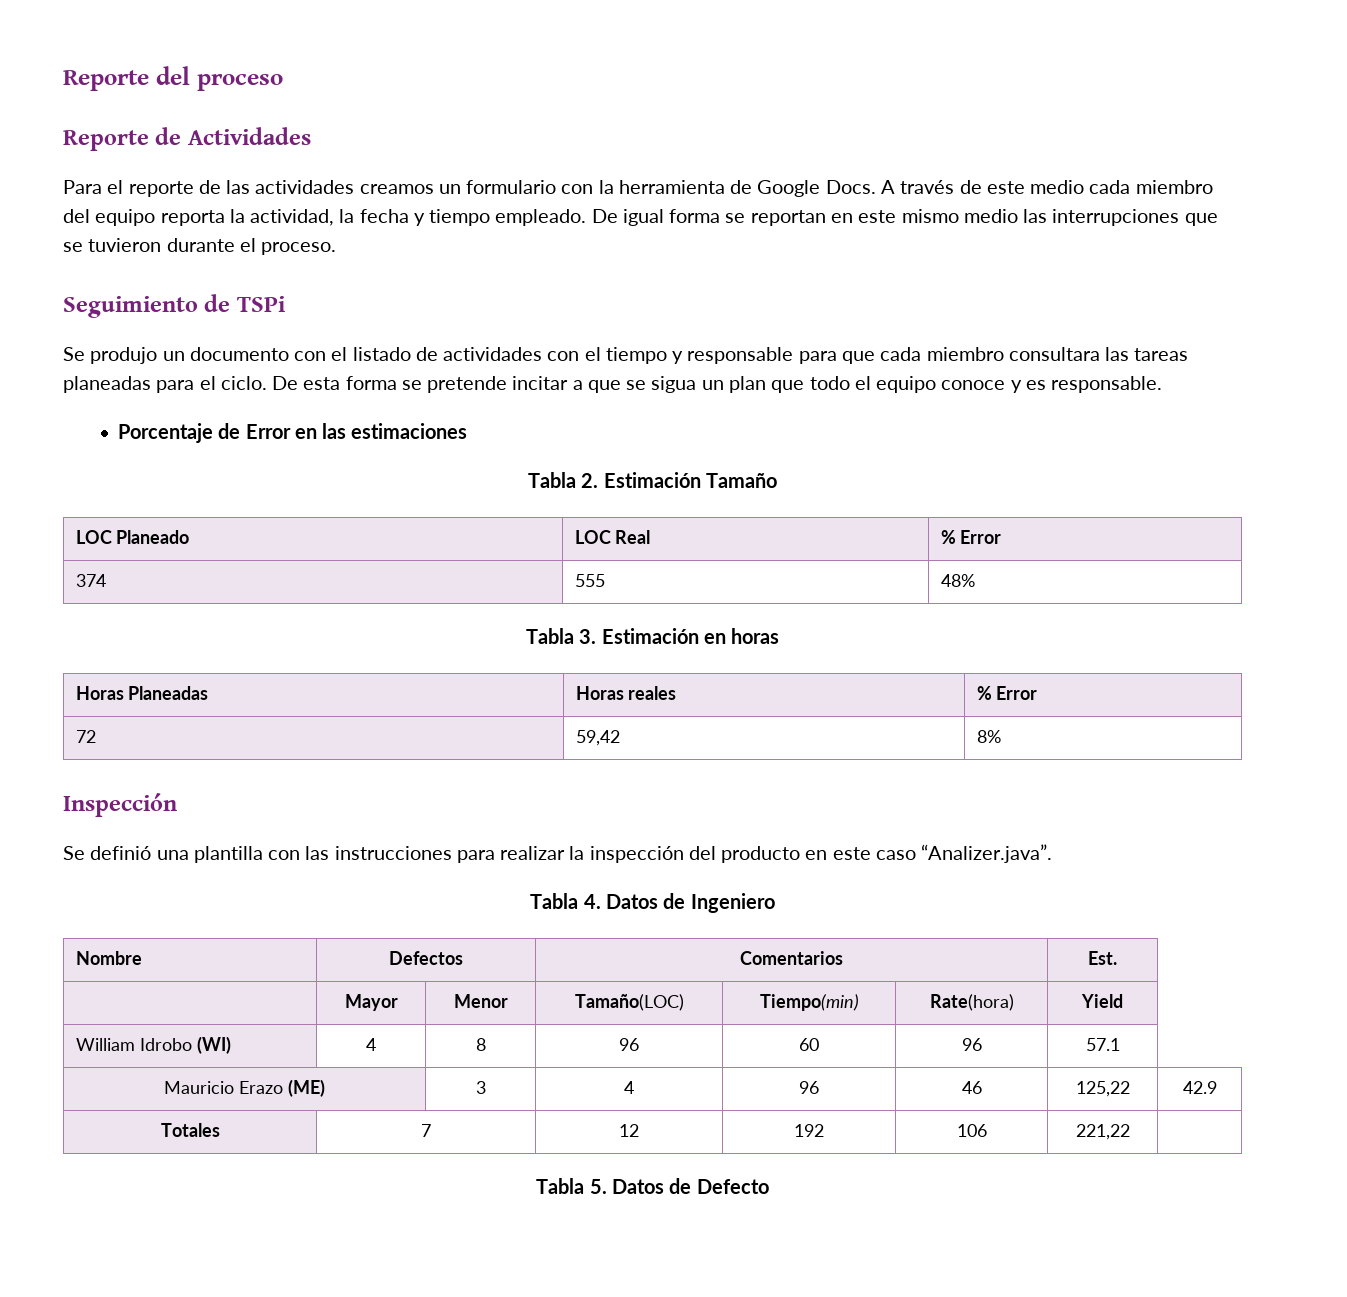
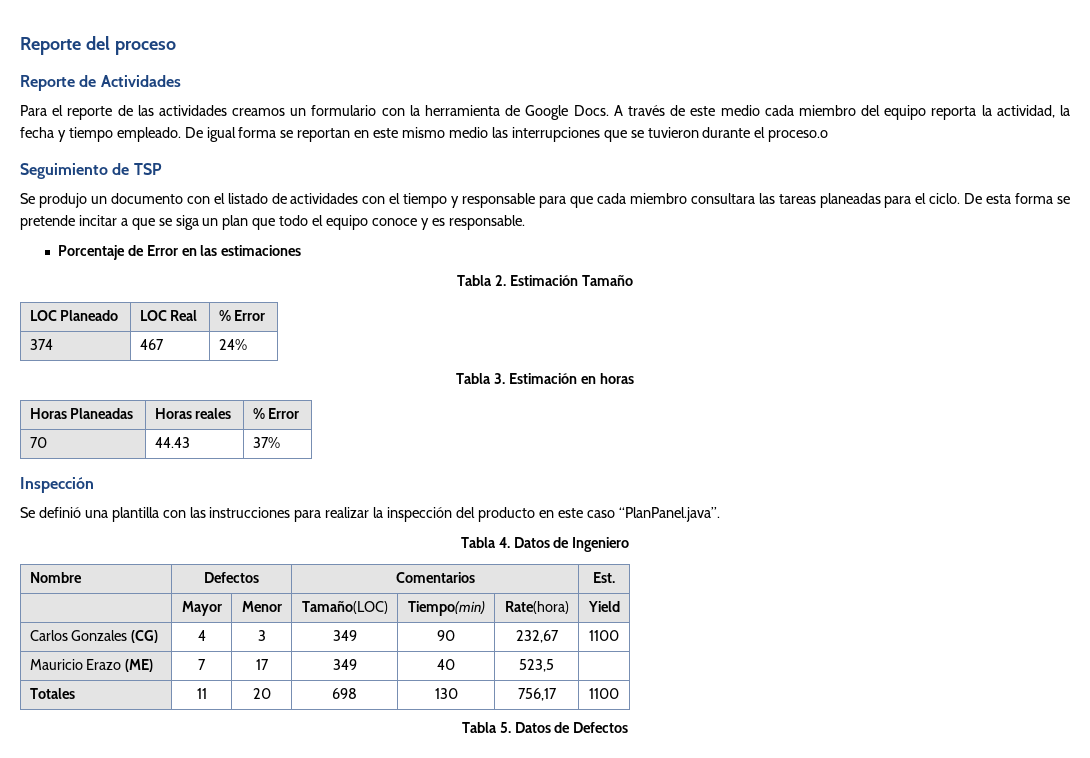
[261,242,337,255] proceso. -> [768,130,829,142] proceso.o
[236,296,285,312] TSPi -> [133,163,162,175] TSP
[651,376,697,393] sigua -> [175,215,199,230] siga
[574,574,605,587] [940,574,975,587] 555 | 48% -> [139,339,164,350] [218,339,247,350] 467 | 24%
[75,730,96,743] [575,730,620,746] [976,730,1001,743] 72 | 59,42 | 8% -> [29,437,47,448] [154,437,190,448] [252,437,280,448] 70 | 44.43 | 37%
[921,844,1053,863] “Analizer.java”. -> [618,507,720,522] “PlanPanel.java”.
[75,1036,231,1054] [366,1038,376,1051] [475,1038,486,1051] [619,1038,639,1051] [799,1038,819,1051] [961,1038,982,1051] [1085,1038,1120,1051] [164,1079,325,1097] [475,1081,486,1094] [624,1081,634,1094] [799,1081,819,1094] [961,1081,982,1094] [1075,1081,1130,1097] [1182,1081,1217,1094] [160,1123,220,1137] [421,1124,431,1137] [619,1124,639,1137] [794,1124,824,1137] [956,1124,987,1137] [1075,1124,1130,1140] William Idrobo (WI) | 4 | 8 | 96 | 60 | 96 | 57.1 // Mauricio Erazo (ME) | 3 | 4 | 96 | 46 | 125,22 | 42.9 // Totales | 7 | 12 | 192 | 106 | 221,22 | -> [29,630,159,643] [197,630,206,641] [257,630,266,641] [332,630,357,641] [437,630,455,641] [515,630,559,643] [589,630,619,641] [29,659,154,672] [198,659,206,670] [255,659,269,670] [332,659,357,670] [437,659,455,670] [519,659,554,672] [29,688,75,699] [196,688,207,699] [252,688,271,699] [332,688,357,699] [434,688,458,699] [517,688,557,701] [589,688,619,699] Carlos Gonzales (CG) | 4 | 3 | 349 | 90 | 232,67 | 1100 // Mauricio Erazo (ME) | 7 | 17 | 349 | 40 | 523,5 | // Totales | 11 | 20 | 698 | 130 | 756,17 | 1100
[696,1179,769,1194] Defecto -> [573,722,629,733] Defectos

